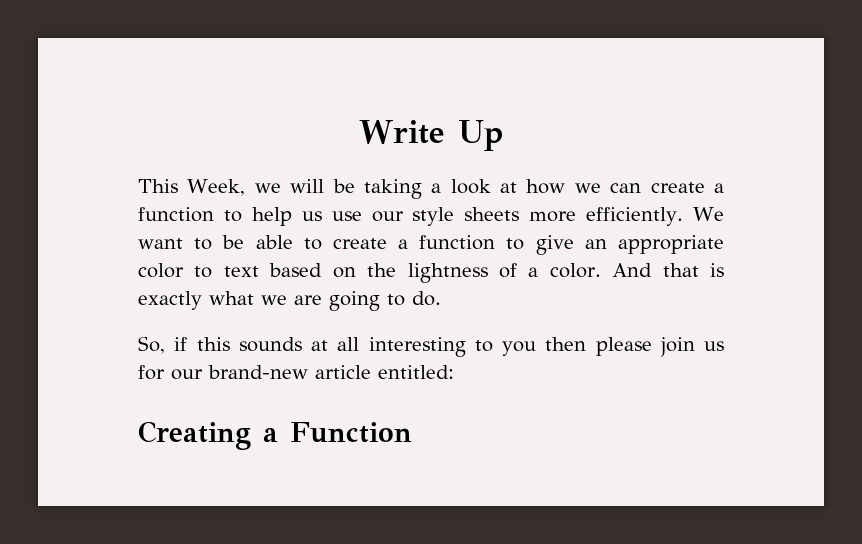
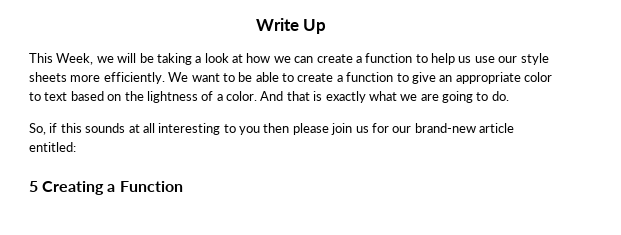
(454, 372) none -> [29,181,38,192] 5

